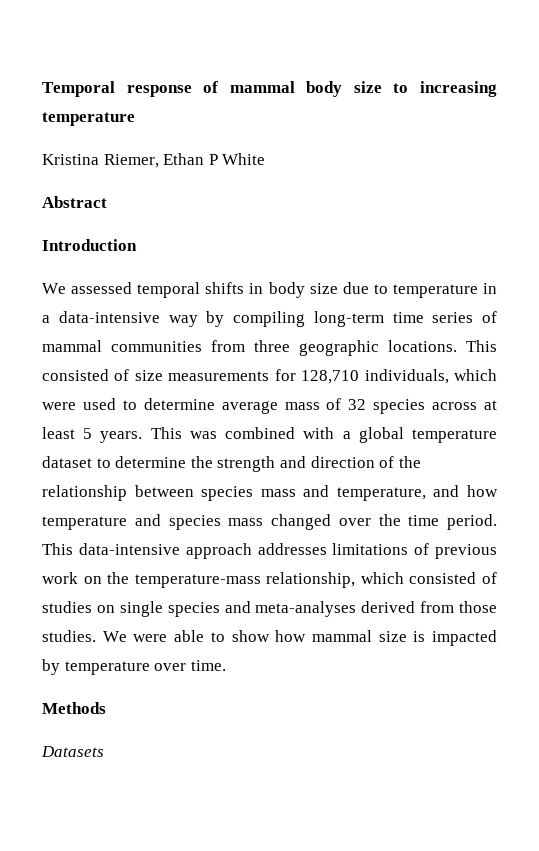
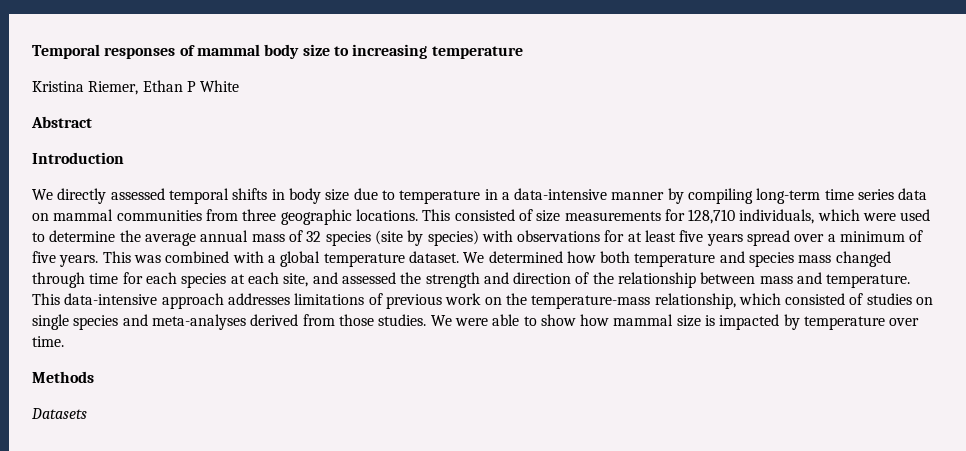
[126,85,192,97] response -> [104,47,176,59] responses
(66, 288) none -> [57,188,107,204] directly
[168,315,198,327] way -> [611,192,665,200] manner
[482,311,497,323] of -> [898,188,928,200] [32,213,49,221] data on
[221,401,278,414] average -> [119,230,249,246] the average annual
[432,400,497,410] [42,427,93,439] across at least 5 -> [374,230,924,246] [32,251,56,263] (site by species) with observations for at least five years spread over a minimum of five
[42,456,187,468] dataset to determine -> [408,251,891,267] [32,272,396,288] dataset. We determined how both temperature and species mass changed through time for each species at each site, and assessed
[201,486,254,501] species -> (756, 278) none
[336,485,498,501] [42,514,497,530] temperature, and how temperature and species mass changed over the time period. -> [826,274,911,288] temperature.

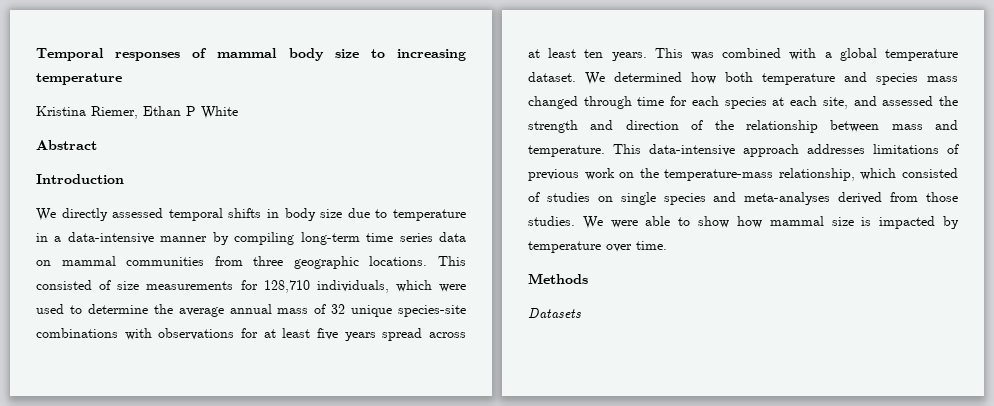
[325,230,479,246] species (site by species) -> [351,305,466,317] [36,328,118,338] unique species-site combinations
[794,230,924,242] [32,251,56,263] over a minimum of five -> [429,332,467,338] [528,48,604,58] across at least ten

